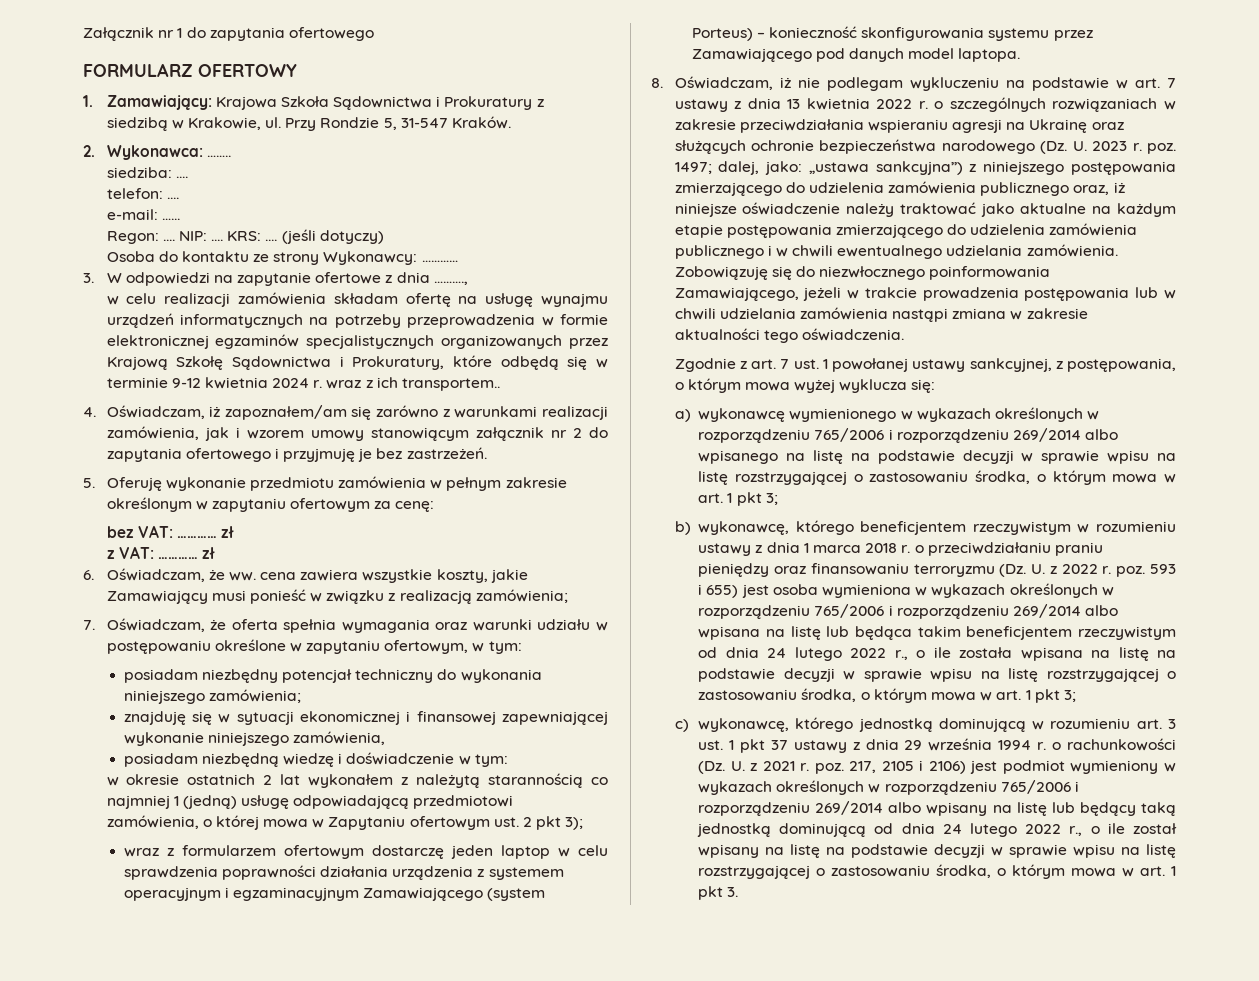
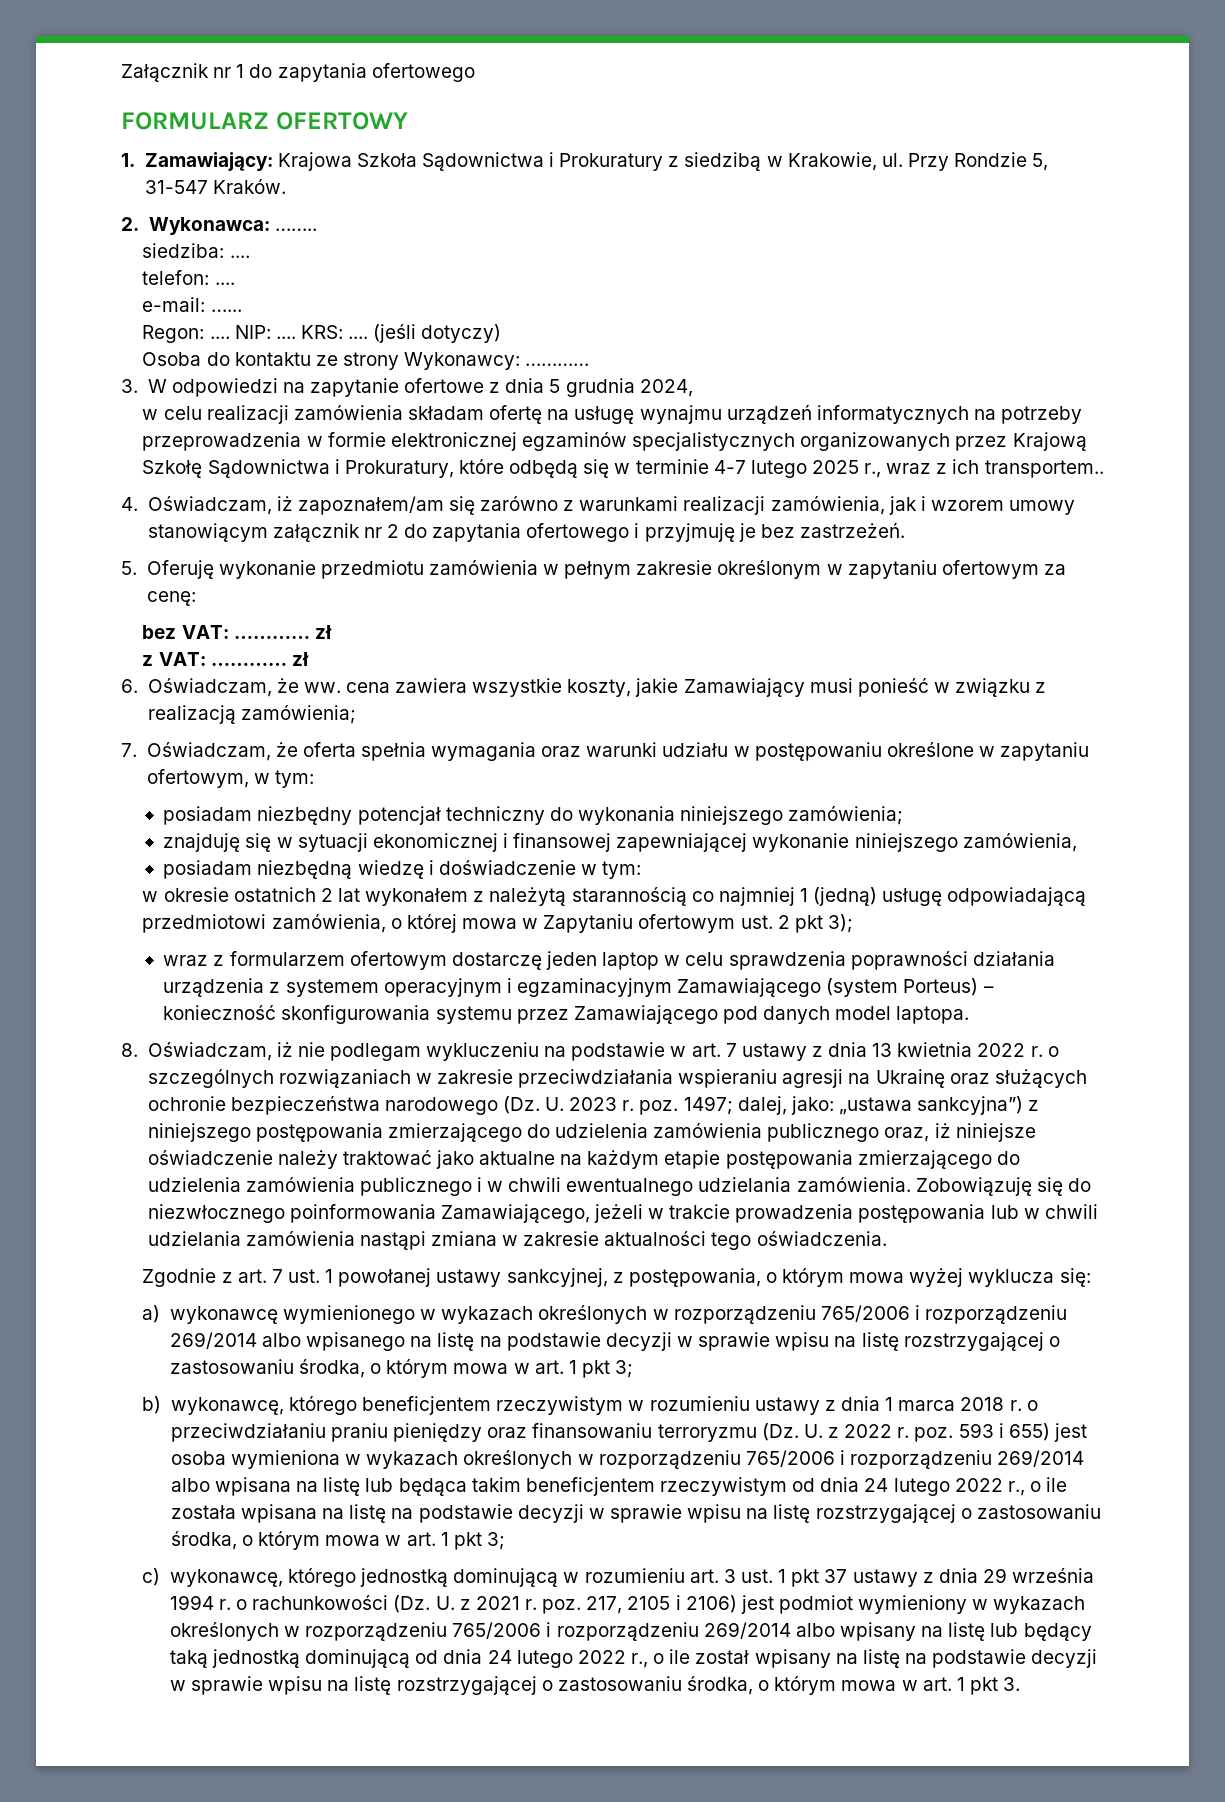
[433,281,468,285] ………., -> [549,378,693,397] 5 grudnia 2024,
[171,377,323,389] 9-12 kwietnia 2024 r. -> [713,460,882,478] 4-7 lutego 2025 r.,

